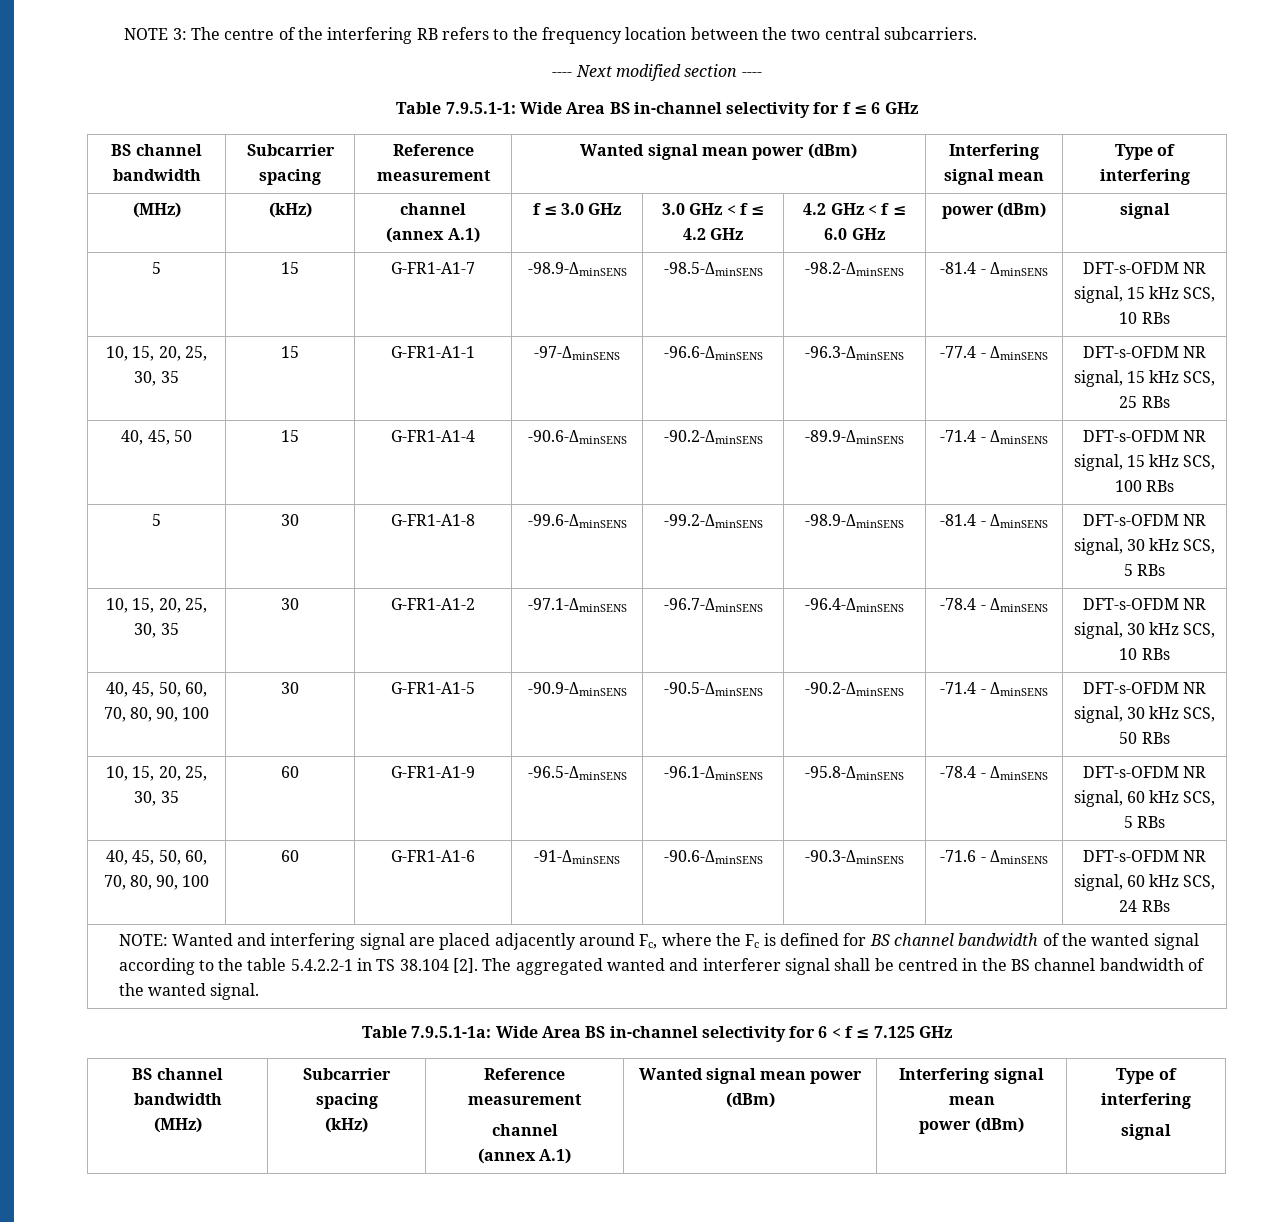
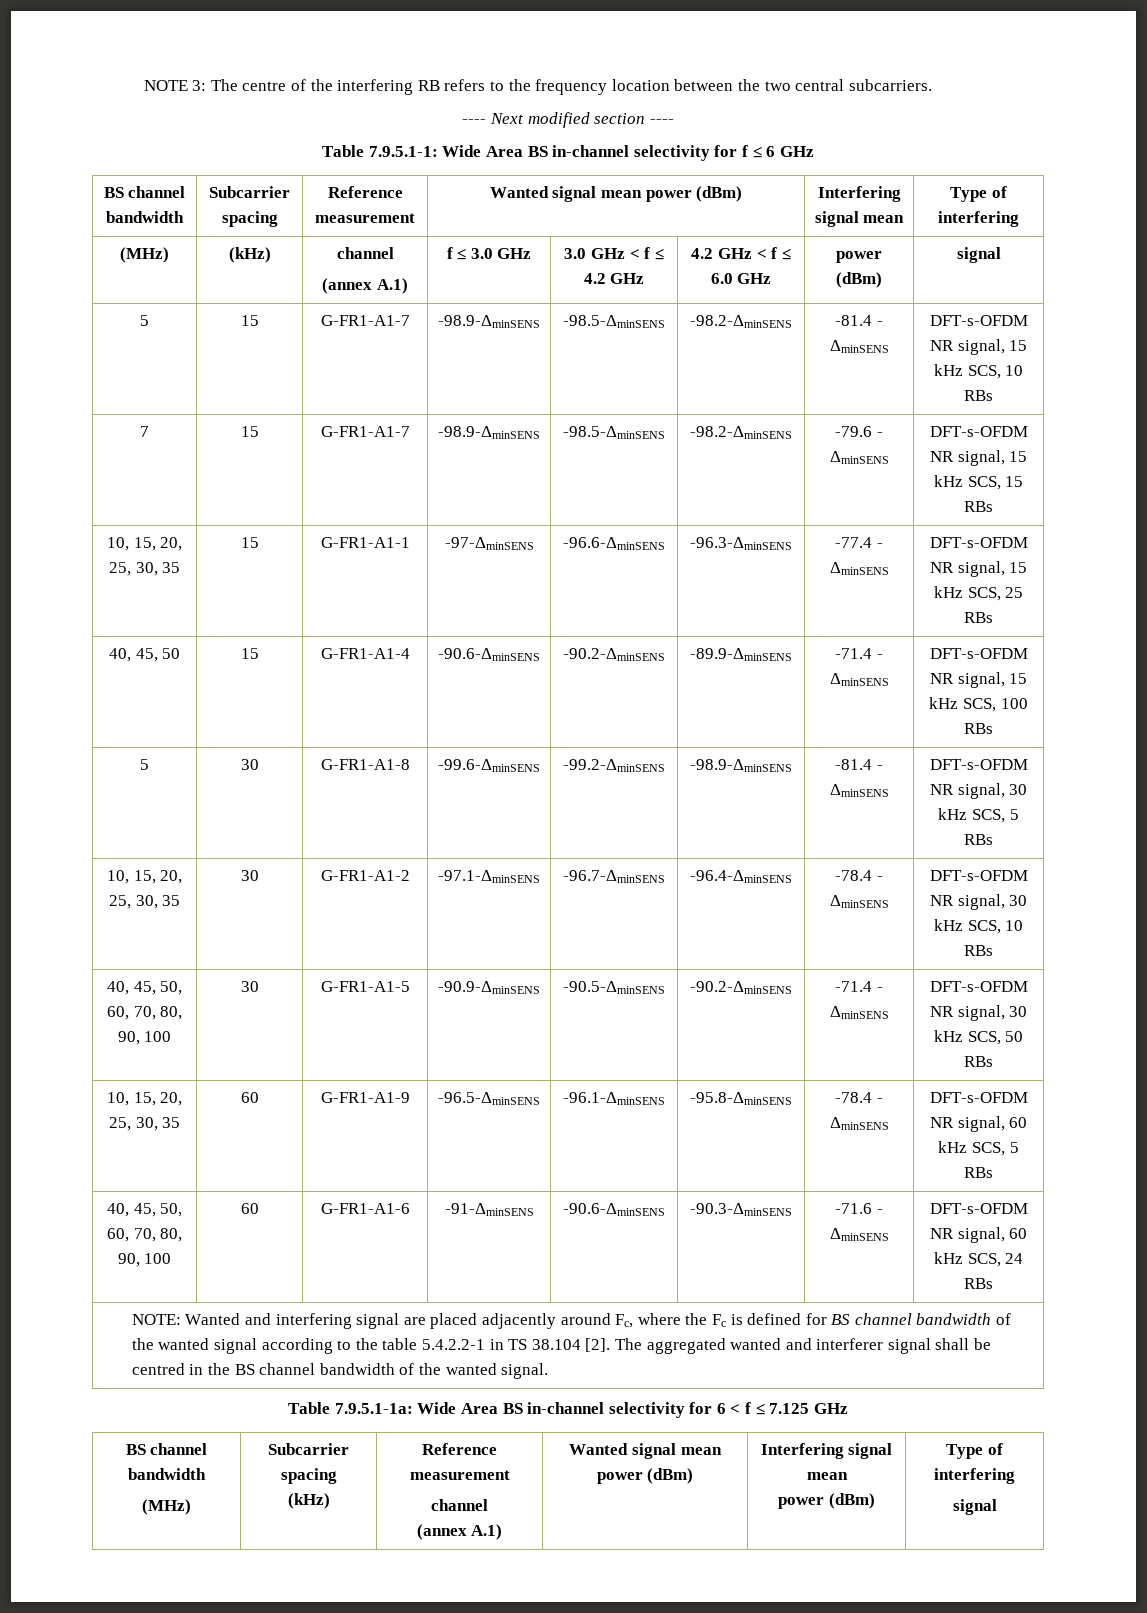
(1170, 318) none -> [140,426,149,437] [240,426,259,437] [320,426,410,437] [438,426,540,439] [563,426,665,439] [690,426,792,439] [835,426,883,437] [829,451,889,464] [929,426,1028,437] [929,450,1028,466] [933,475,1024,490] [964,501,993,512] // 7 | 15 | G-FR1-A1-7 | -98.9-ΔminSENS | -98.5-ΔminSENS | -98.2-ΔminSENS | -79.6 - ΔminSENS | DFT-s-OFDM NR signal, 15 kHz SCS, 15 RBs

